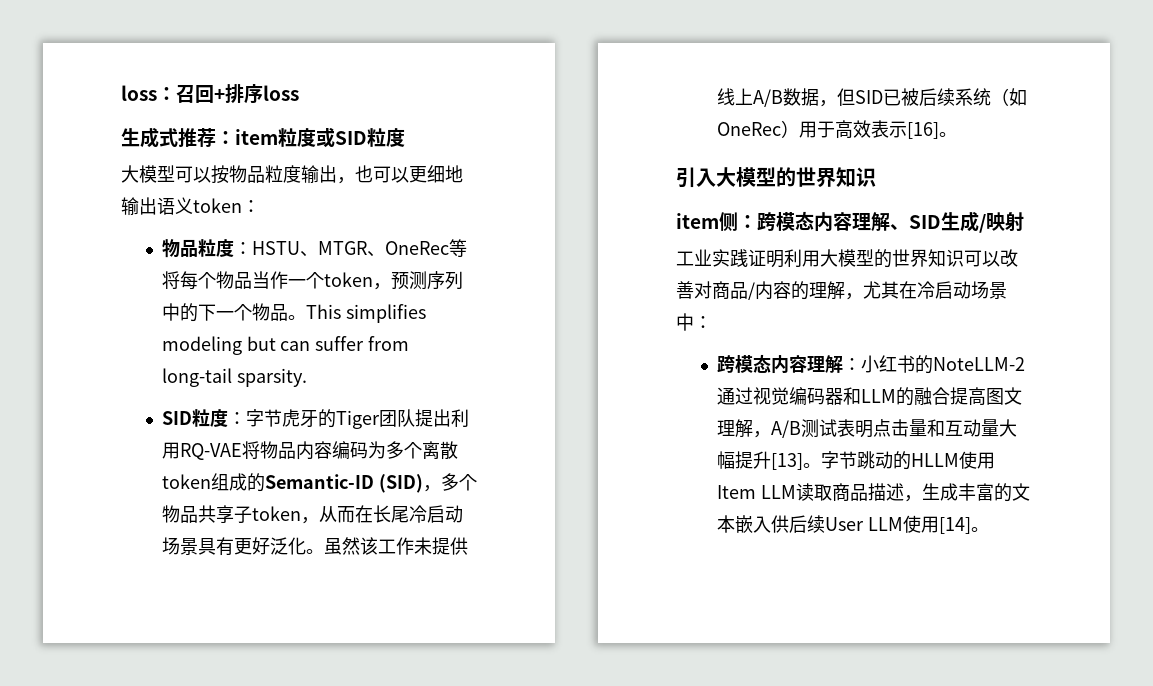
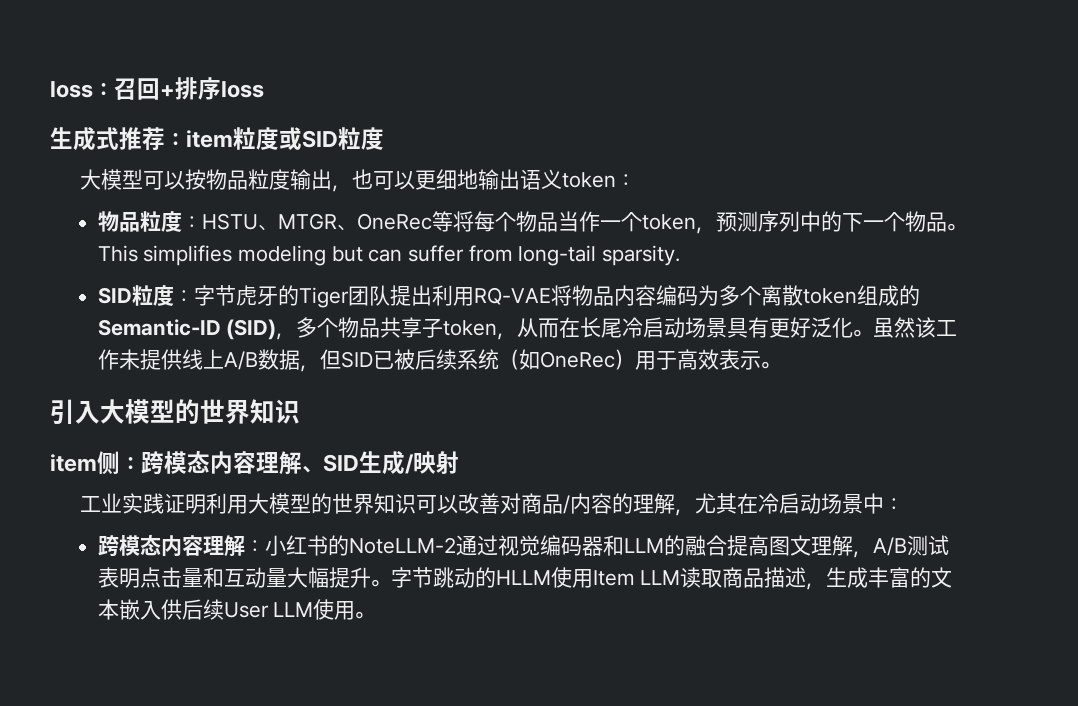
[906,122,939,139] [16] -> (761, 360) none
[770,453,803,470] [13] -> (371, 577) none
[938,517,971,534] [14] -> (356, 610) none

